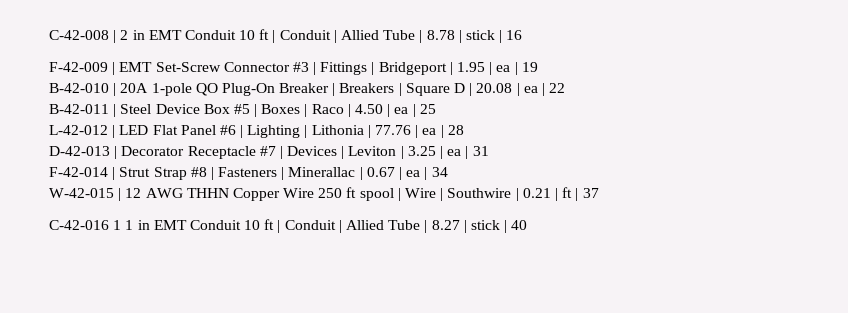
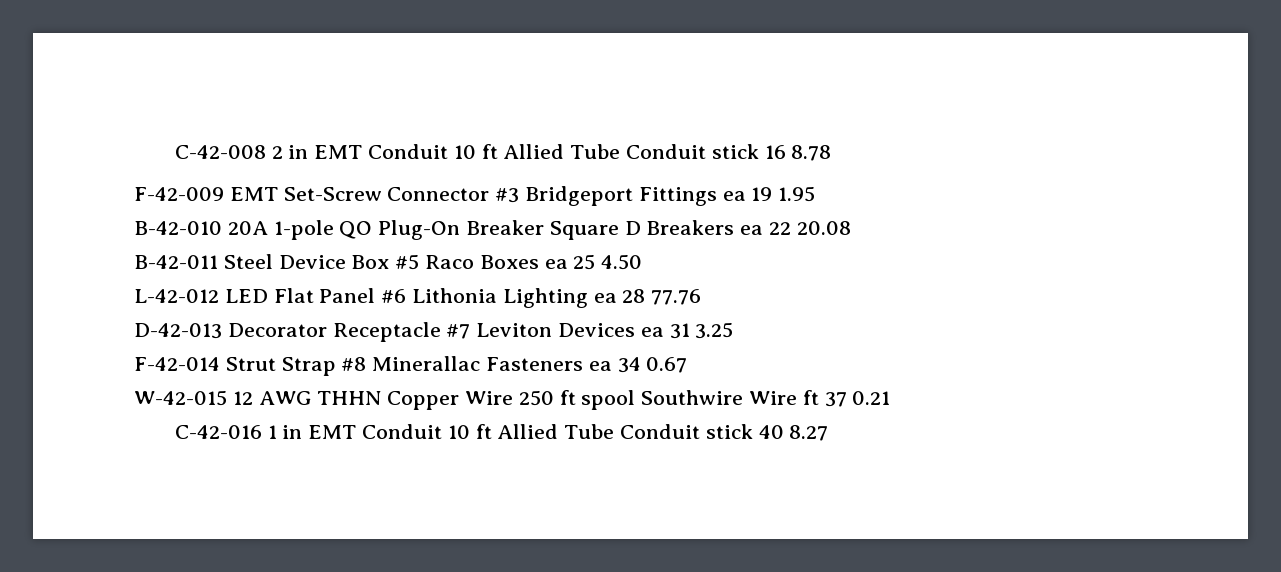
[113,30,117,43] | -> (266, 152) none
[272,30,523,43] | Conduit | Allied Tube | 8.78 | stick | 16 -> [503,144,832,161] Allied Tube Conduit stick 16 8.78
[112,62,116,75] | -> (224, 194) none
[313,62,538,75] | Fittings | Bridgeport | 1.95 | ea | 19 -> [525,186,816,206] Bridgeport Fittings ea 19 1.95
[113,83,117,96] | -> (222, 228) none
[332,83,566,96] | Breakers | Square D | 20.08 | ea | 22 -> [549,220,851,240] Square D Breakers ea 22 20.08
[113,104,117,117] | -> (218, 262) none
[254,104,436,117] | Boxes | Raco | 4.50 | ea | 25 -> [425,254,643,270] Raco Boxes ea 25 4.50
[112,125,116,138] | -> (219, 296) none
[240,125,464,138] | Lighting | Lithonia | 77.76 | ea | 28 -> [412,288,702,308] Lithonia Lighting ea 28 77.76
[114,146,118,159] | -> (222, 331) none
[279,146,489,159] | Devices | Leviton | 3.25 | ea | 31 -> [476,322,734,339] Leviton Devices ea 31 3.25
[112,167,116,180] | -> (220, 364) none
[210,167,448,180] | Fasteners | Minerallac | 0.67 | ea | 34 -> [372,356,688,373] Minerallac Fasteners ea 34 0.67
[118,188,122,201] | -> (227, 398) none
[397,187,599,201] | Wire | Southwire | 0.21 | ft | 37 -> [641,390,891,407] Southwire Wire ft 37 0.21
[125,219,528,233] 1 in EMT Conduit 10 ft | Conduit | Allied Tube | 8.27 | stick | 40 -> [282,424,829,441] in EMT Conduit 10 ft Allied Tube Conduit stick 40 8.27

